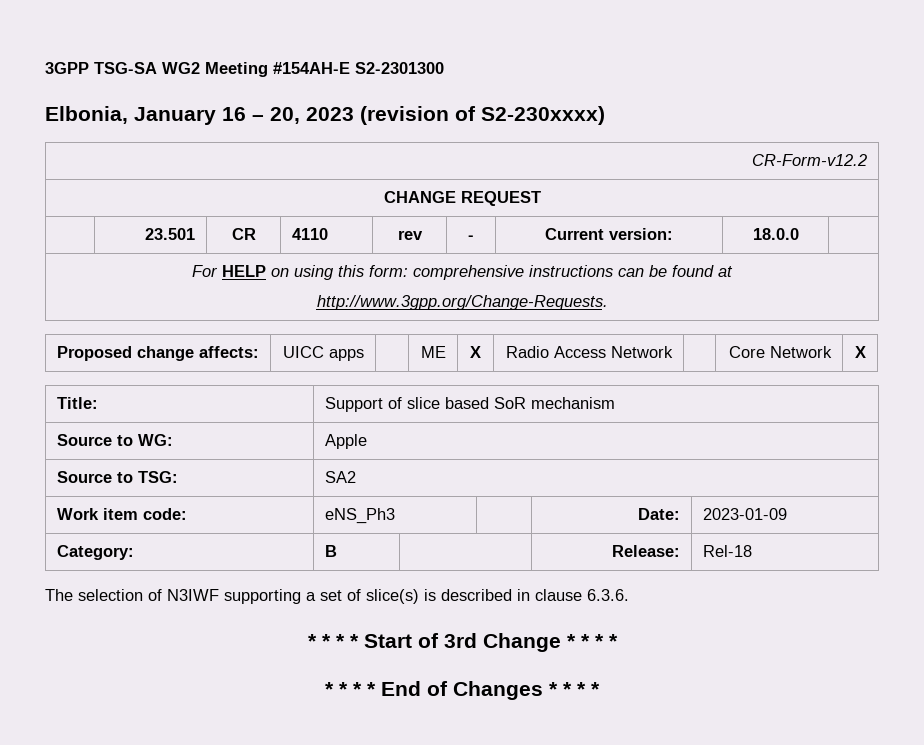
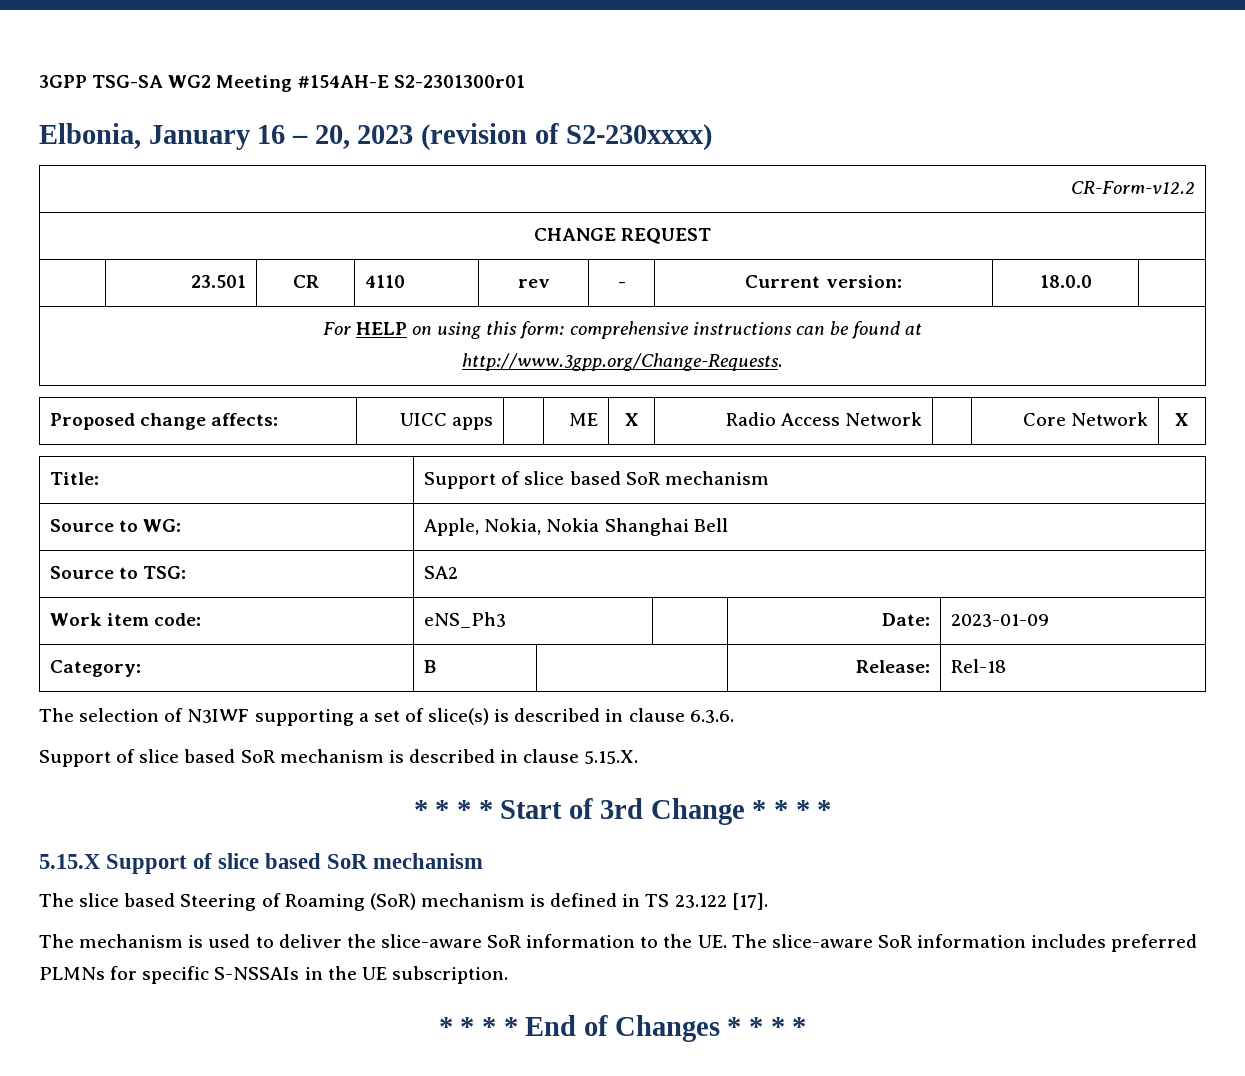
[355,62,444,74] S2-2301300 -> [393,75,525,88] S2-2301300r01
[324,434,367,449] Apple -> [424,518,728,536] Apple, Nokia, Nokia Shanghai Bell
(629, 595) none -> [39,749,639,767] // Support of slice based SoR mechanism is described in clause 5.15.X.
(618, 641) none -> [39,853,484,874] [39,893,768,911] [39,934,1198,952] [39,966,508,984] // 5.15.X Support of slice based SoR mechanism // The slice based Steering of Roaming (SoR) mechanism is defined in TS 23.122 [17]. // The mechanism is used to deliver the slice-aware SoR information to the UE. The slice-aware SoR information includes preferred PLMNs for specific S-NSSAIs in the UE subscription.

